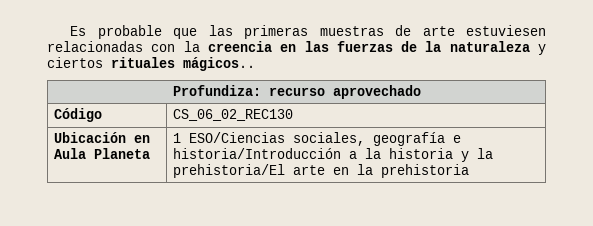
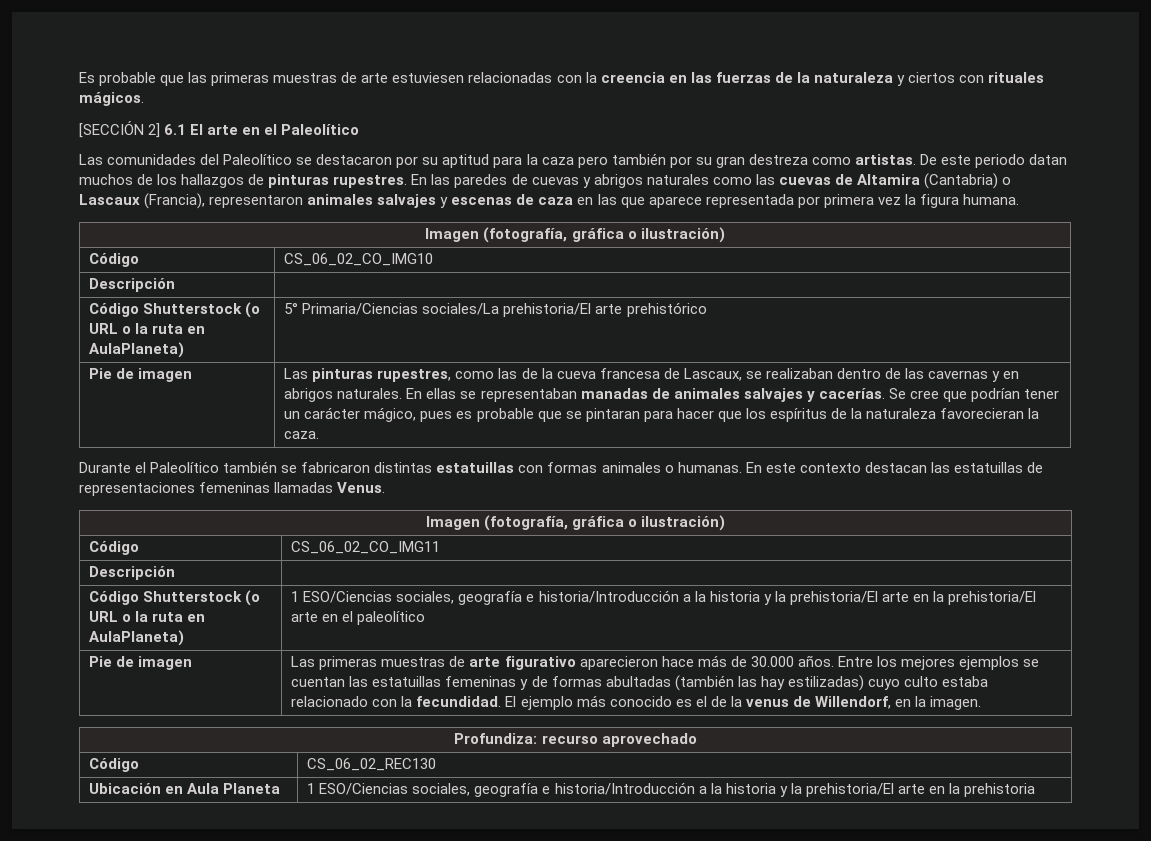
[111,57,255,71] rituales mágicos.. -> [959,72,1045,83] [79,92,144,106] [79,121,360,138] [79,153,1068,168] [79,173,1012,189] [79,193,1019,209] [425,227,725,243] [89,253,140,267] [284,253,434,266] [89,278,176,292] [89,302,261,318] [89,323,206,334] [89,342,185,358] [284,302,707,317] [89,368,193,382] [284,368,1020,382] [284,388,1060,402] [284,407,1040,422] [284,431,320,439] [79,461,1043,473] [79,482,386,496] [425,515,726,531] [89,541,140,555] [291,541,441,554] [89,566,176,580] [89,590,261,606] [89,611,206,622] [89,630,185,646] [291,590,1037,605] [291,611,426,625] [89,656,193,670] [291,655,1040,670] [291,675,988,691] [291,695,982,710] con rituales mágicos. // [SECCIÓN 2] 6.1 El arte en el Paleolítico // Las comunidades del Paleolítico se destacaron por su aptitud para la caza pero también por su gran destreza como artistas. De este periodo datan muchos de los hallazgos de pinturas rupestres. En las paredes de cuevas y abrigos naturales como las cuevas de Altamira (Cantabria) o Lascaux (Francia), representaron animales salvajes y escenas de caza en las que aparece representada por primera vez la figura humana. // Imagen (fotografía, gráfica o ilustración) // Código | CS_06_02_CO_IMG10 // Descripción | // Código Shutterstock (o URL o la ruta en AulaPlaneta) | 5° Primaria/Ciencias sociales/La prehistoria/El arte prehistórico // Pie de imagen | Las pinturas rupestres, como las de la cueva francesa de Lascaux, se realizaban dentro de las cavernas y en abrigos naturales. En ellas se representaban manadas de animales salvajes y cacerías. Se cree que podrían tener un carácter mágico, pues es probable que se pintaran para hacer que los espíritus de la naturaleza favorecieran la caza. // Durante el Paleolítico también se fabricaron distintas estatuillas con formas animales o humanas. En este contexto destacan las estatuillas de representaciones femeninas llamadas Venus. // Imagen (fotografía, gráfica o ilustración) // Código | CS_06_02_CO_IMG11 // Descripción | // Código Shutterstock (o URL o la ruta en AulaPlaneta) | 1 ESO/Ciencias sociales, geografía e historia/Introducción a la historia y la prehistoria/El arte en la prehistoria/El arte en el paleolítico // Pie de imagen | Las primeras muestras de arte figurativo aparecieron hace más de 30.000 años. Entre los mejores ejemplos se cuentan las estatuillas femeninas y de formas abultadas (también las hay estilizadas) cuyo culto estaba relacionado con la fecundidad. El ejemplo más conocido es el de la venus de Willendorf, en la imagen.

